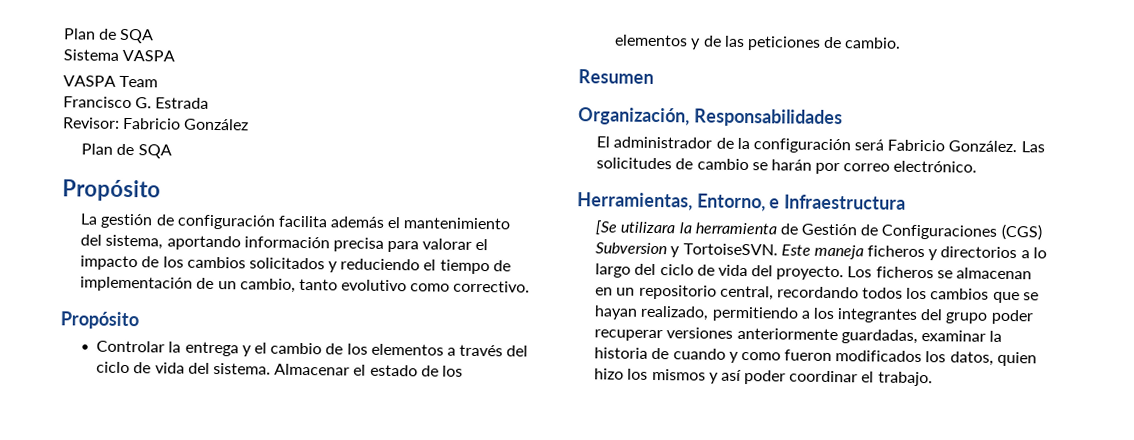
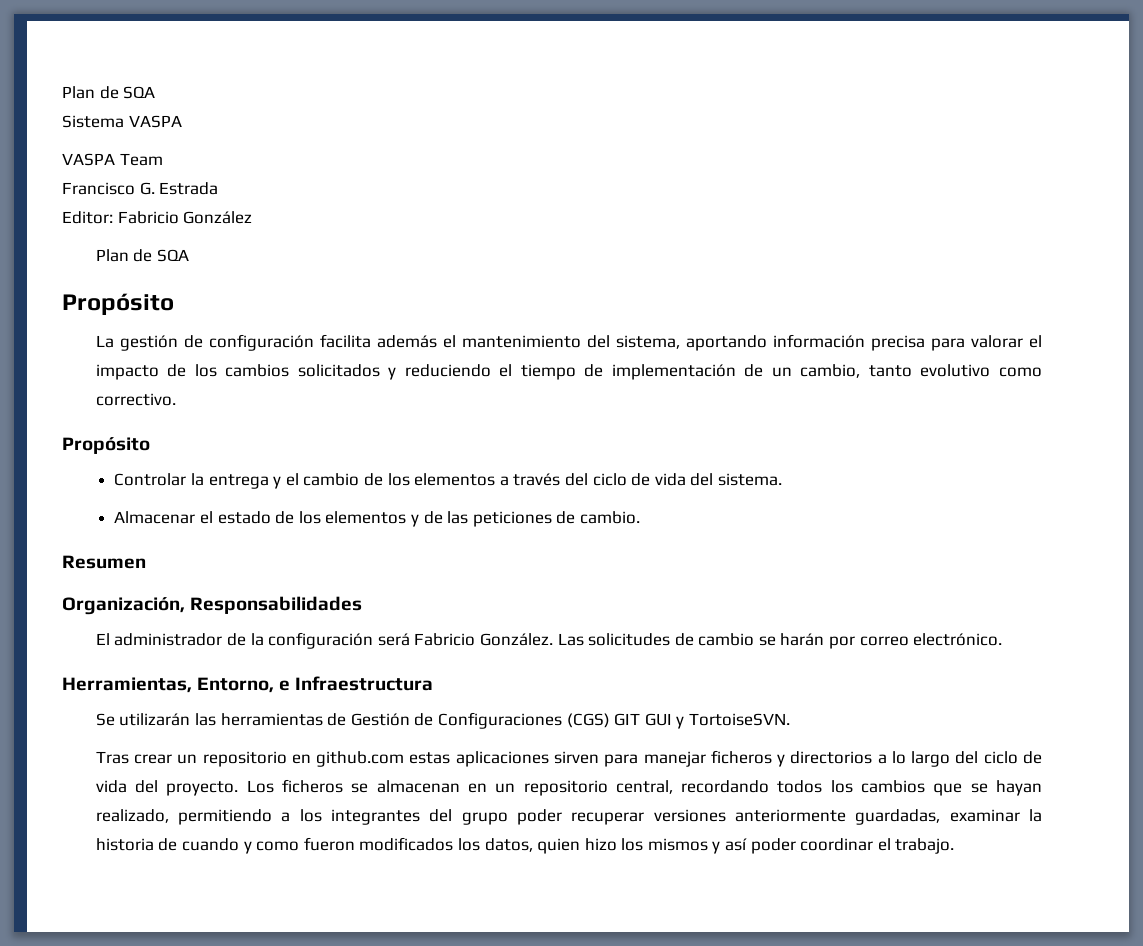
[63,117,120,129] Revisor: -> [62,211,113,224] Editor:
(271, 368) none -> (782, 479) //
[595,220,777,235] [Se utilizara la herramienta -> [95,713,323,726] Se utilizarán las herramientas
[595,242,668,255] Subversion -> [614,713,672,726] GIT GUI
[780,244,864,260] Este maneja -> [95,751,706,767] // Tras crear un repositorio en github.com estas aplicaciones sirven para manejar

